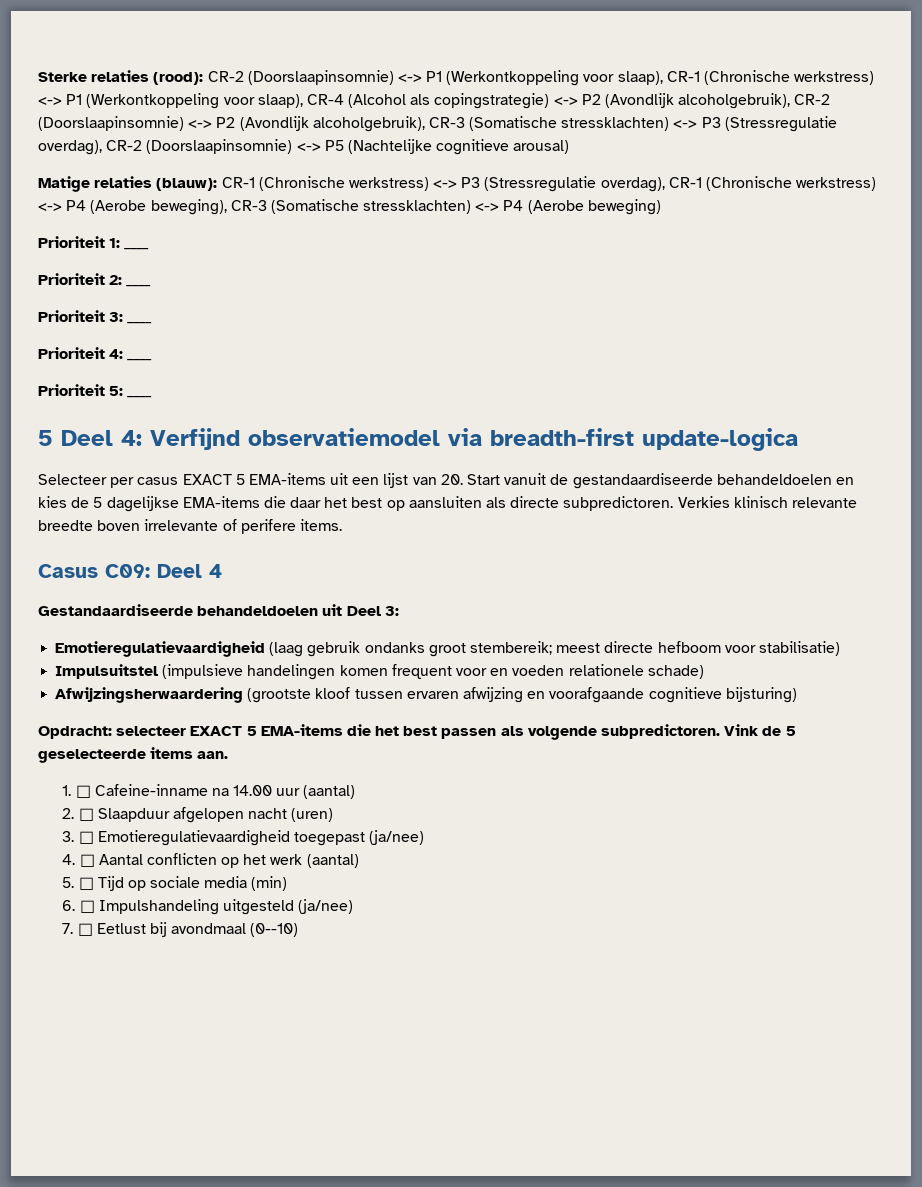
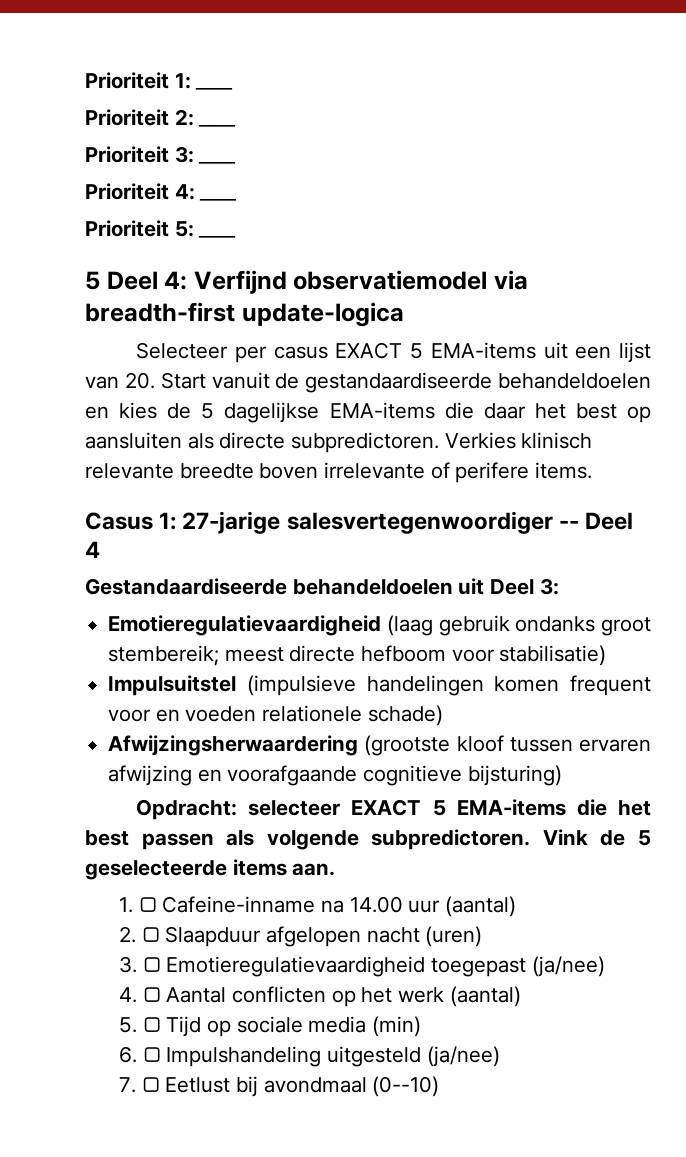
[38,70,875,86] [38,93,831,109] [38,116,837,132] [38,139,570,155] [38,176,877,192] [38,199,661,215] Sterke relaties (rood): CR-2 (Doorslaapinsomnie) <-> P1 (Werkontkoppeling voor slaap), CR-1 (Chronische werkstress) <-> P1 (Werkontkoppeling voor slaap), CR-4 (Alcohol als copingstrategie) <-> P2 (Avondlijk alcoholgebruik), CR-2 (Doorslaapinsomnie) <-> P2 (Avondlijk alcoholgebruik), CR-3 (Somatische stressklachten) <-> P3 (Stressregulatie overdag), CR-2 (Doorslaapinsomnie) <-> P5 (Nachtelijke cognitieve arousal) // Matige relaties (blauw): CR-1 (Chronische werkstress) <-> P3 (Stressregulatie overdag), CR-1 (Chronische werkstress) <-> P4 (Aerobe beweging), CR-3 (Somatische stressklachten) <-> P4 (Aerobe beweging) // -> (85, 80) none
[105,564,150,578] C09: -> [159,511,579,534] 1: 27-jarige salesvertegenwoordiger --

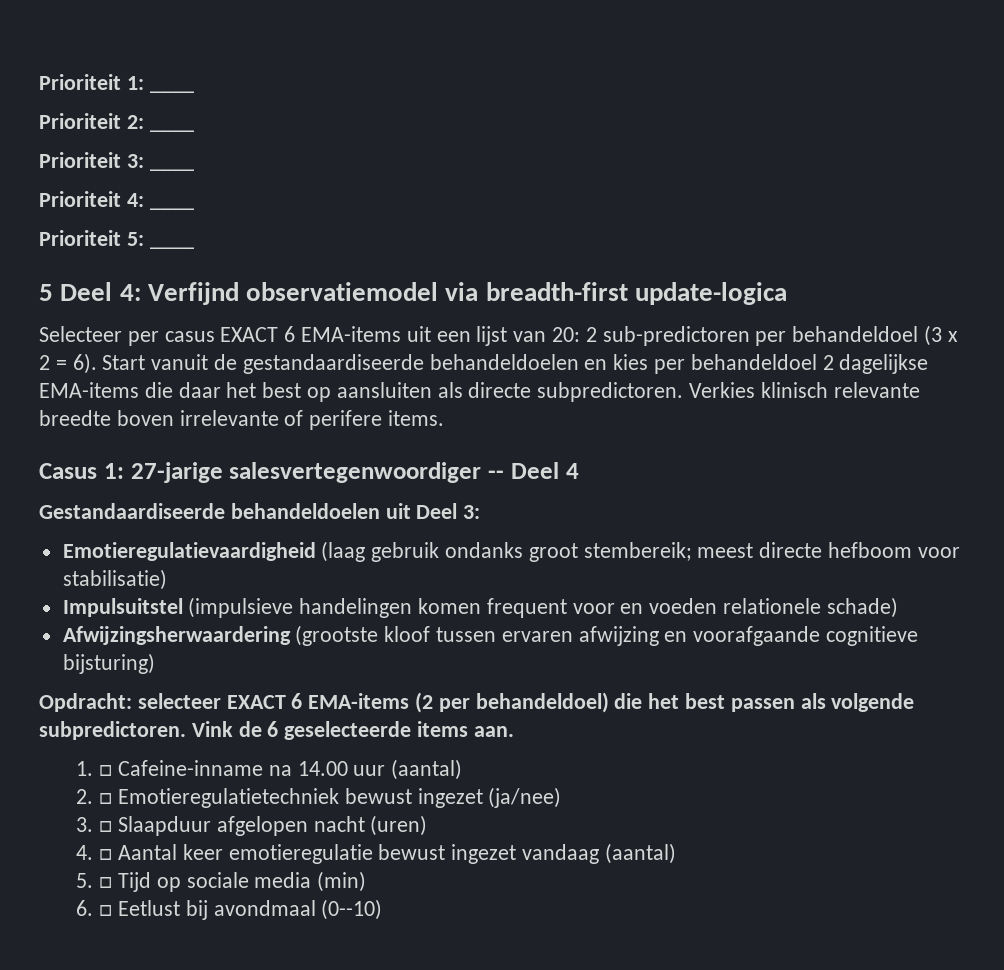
[410,343,424,359] 5 -> [284,326,296,342] 6
[124,372,155,389] 20. -> [552,325,958,346] [39,353,97,374] 20: 2 sub-predictoren per behandeldoel (3 x 2 = 6).
[167,403,215,419] de 5 -> [654,354,834,374] per behandeldoel 2
[432,799,566,816] 5 EMA-items -> [291,692,609,713] 6 EMA-items (2 per behandeldoel)
[637,830,651,846] 5 -> [267,721,279,737] 6
[165,926,483,947] [119,956,605,977] [119,986,445,1007] Slaapduur afgelopen nacht (uren) // 3. □ Emotieregulatievaardigheid toegepast (ja/nee) // 4. □ Aantal conflicten op het werk -> [117,787,562,808] [76,815,428,836] [76,844,600,864] Emotieregulatietechniek bewust ingezet (ja/nee) // 3. □ Slaapduur afgelopen nacht (uren) // 4. □ Aantal keer emotieregulatie bewust ingezet vandaag
[166,1046,500,1067] [119,1077,160,1093] Impulshandeling uitgesteld (ja/nee) // 7. □ -> (113, 910) none

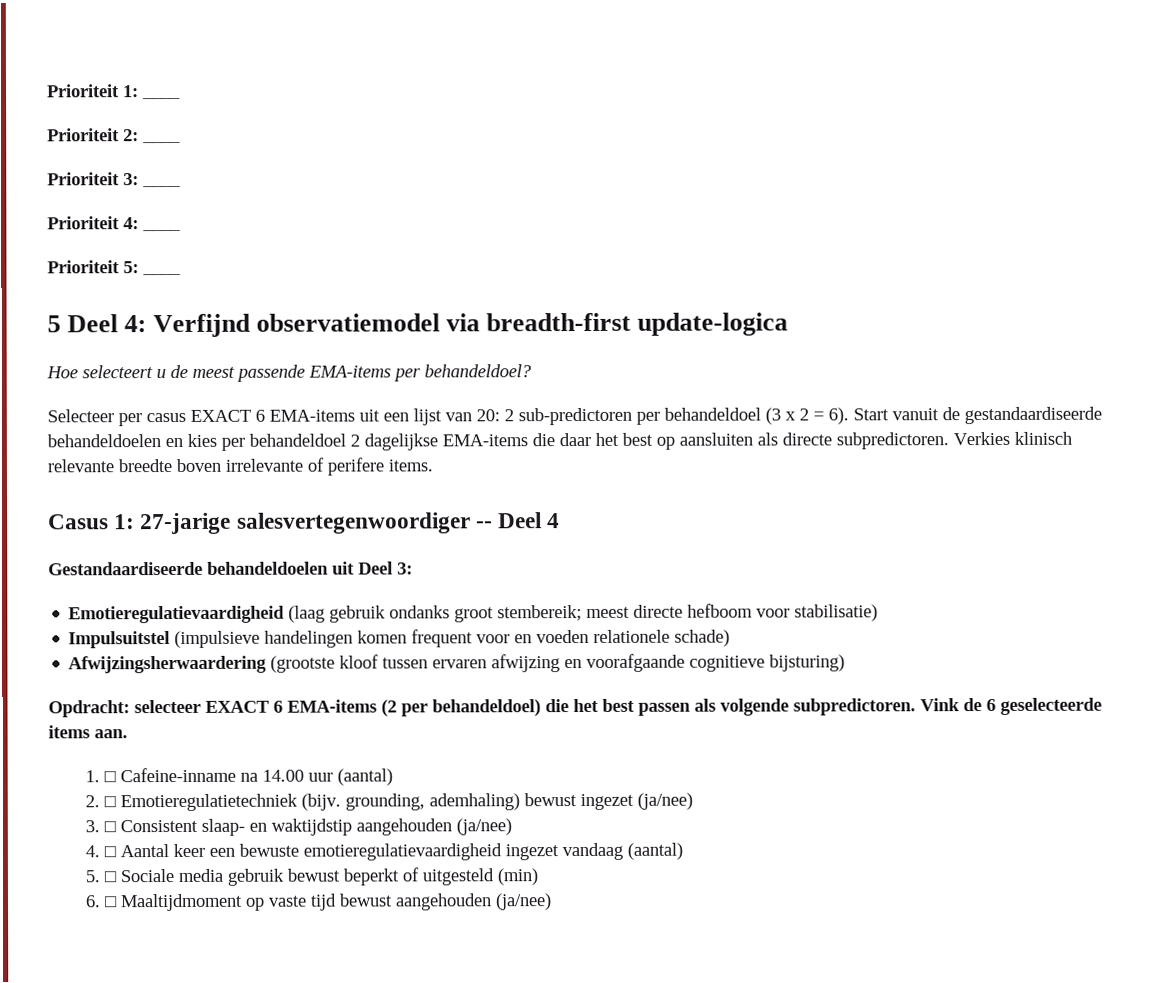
(788, 293) none -> [46,364,532,382] // Hoe selecteert u de meest passende EMA-items per behandeldoel?
(339, 798) none -> [300,793,520,811] (bijv. grounding, ademhaling)
[117,815,428,836] Slaapduur afgelopen nacht (uren) -> [119,818,512,836] Consistent slaap- en waktijdstip aangehouden (ja/nee)
[228,844,446,864] emotieregulatie bewust -> [208,843,502,861] een bewuste emotieregulatievaardigheid
[117,871,367,892] [76,899,383,920] Tijd op sociale media (min) // 6. □ Eetlust bij avondmaal (0--10) -> [119,867,538,886] [84,893,552,912] Sociale media gebruik bewust beperkt of uitgesteld (min) // 6. □ Maaltijdmoment op vaste tijd bewust aangehouden (ja/nee)

